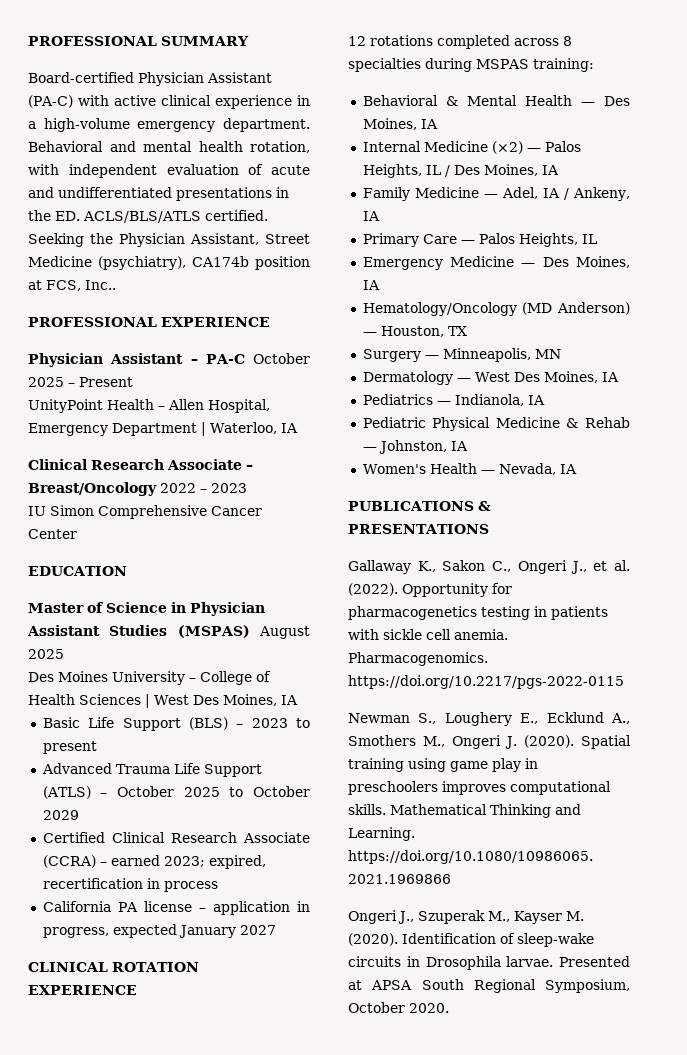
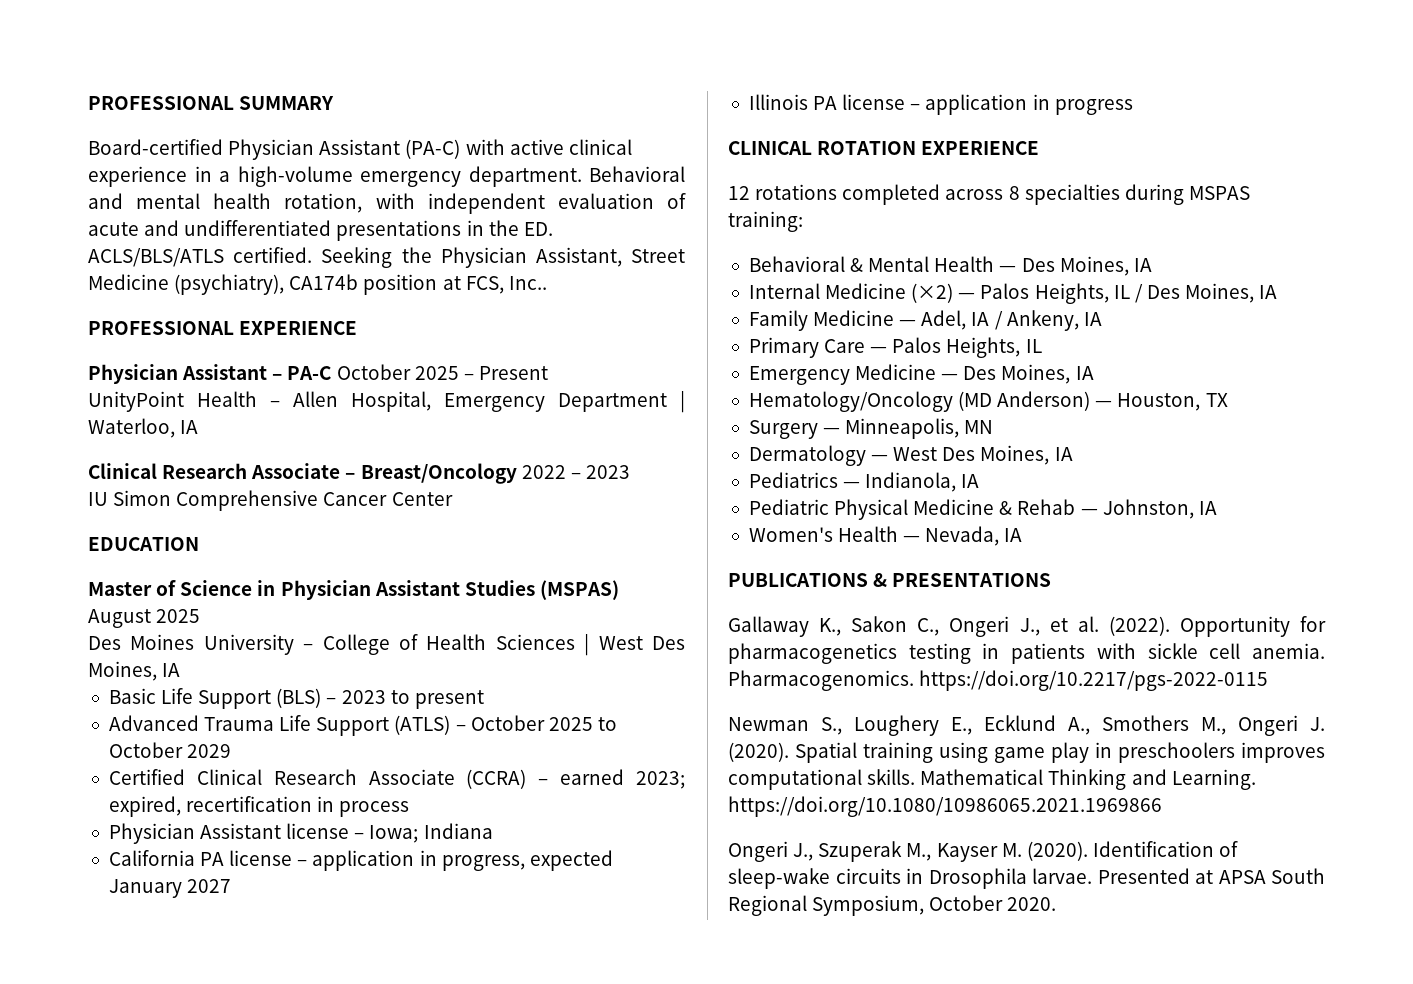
(218, 886) none -> [108,823,493,844] // Physician Assistant license – Iowa; Indiana
(276, 930) none -> [748,94,1133,115] // Illinois PA license – application in progress

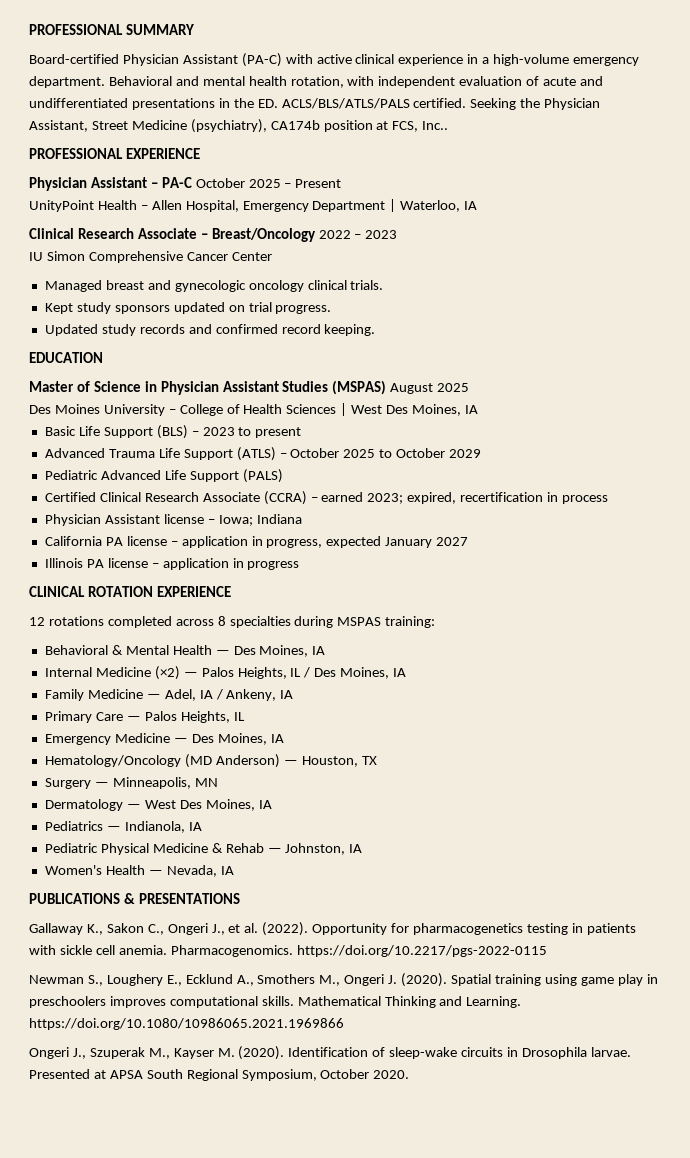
[88,248,224,267] ACLS/BLS/ATLS -> [281,98,410,109] ACLS/BLS/ATLS/PALS
(453, 499) none -> [44,280,384,292] [44,302,332,314] [44,324,376,336] // Managed breast and gynecologic oncology clinical trials. // Kept study sponsors updated on trial progress. // Updated study records and confirmed record keeping.
(232, 751) none -> [44,469,283,483] // Pediatric Advanced Life Support (PALS)

